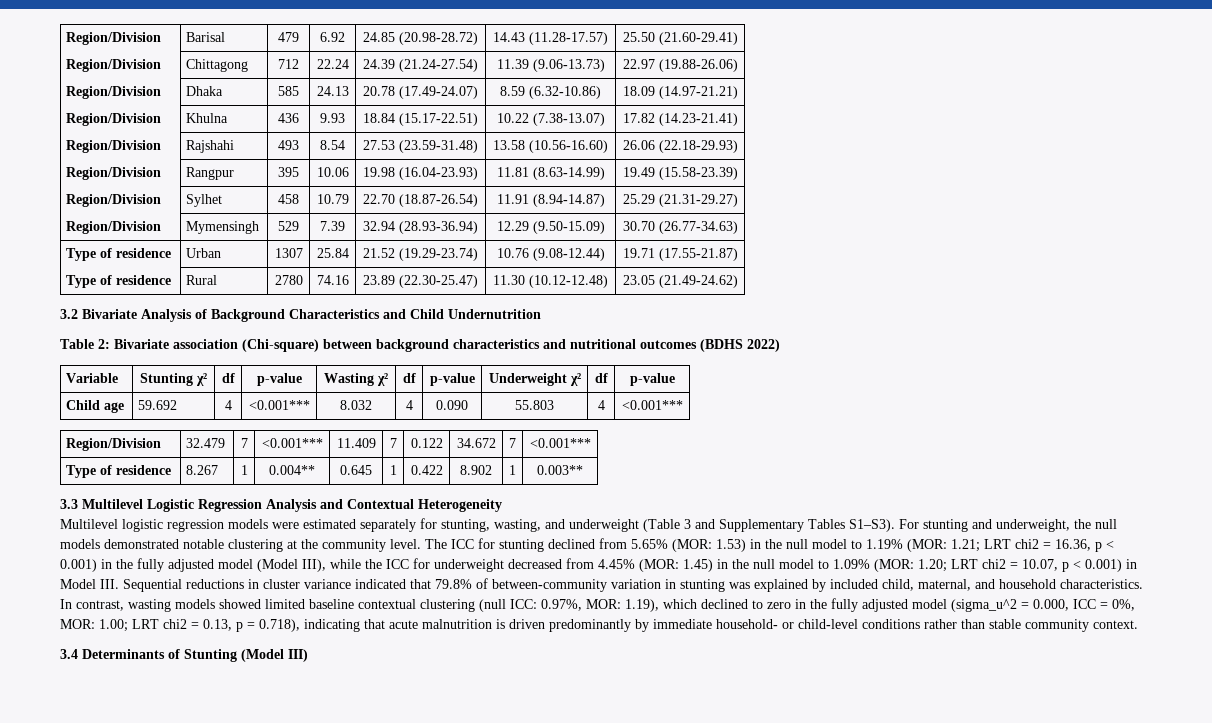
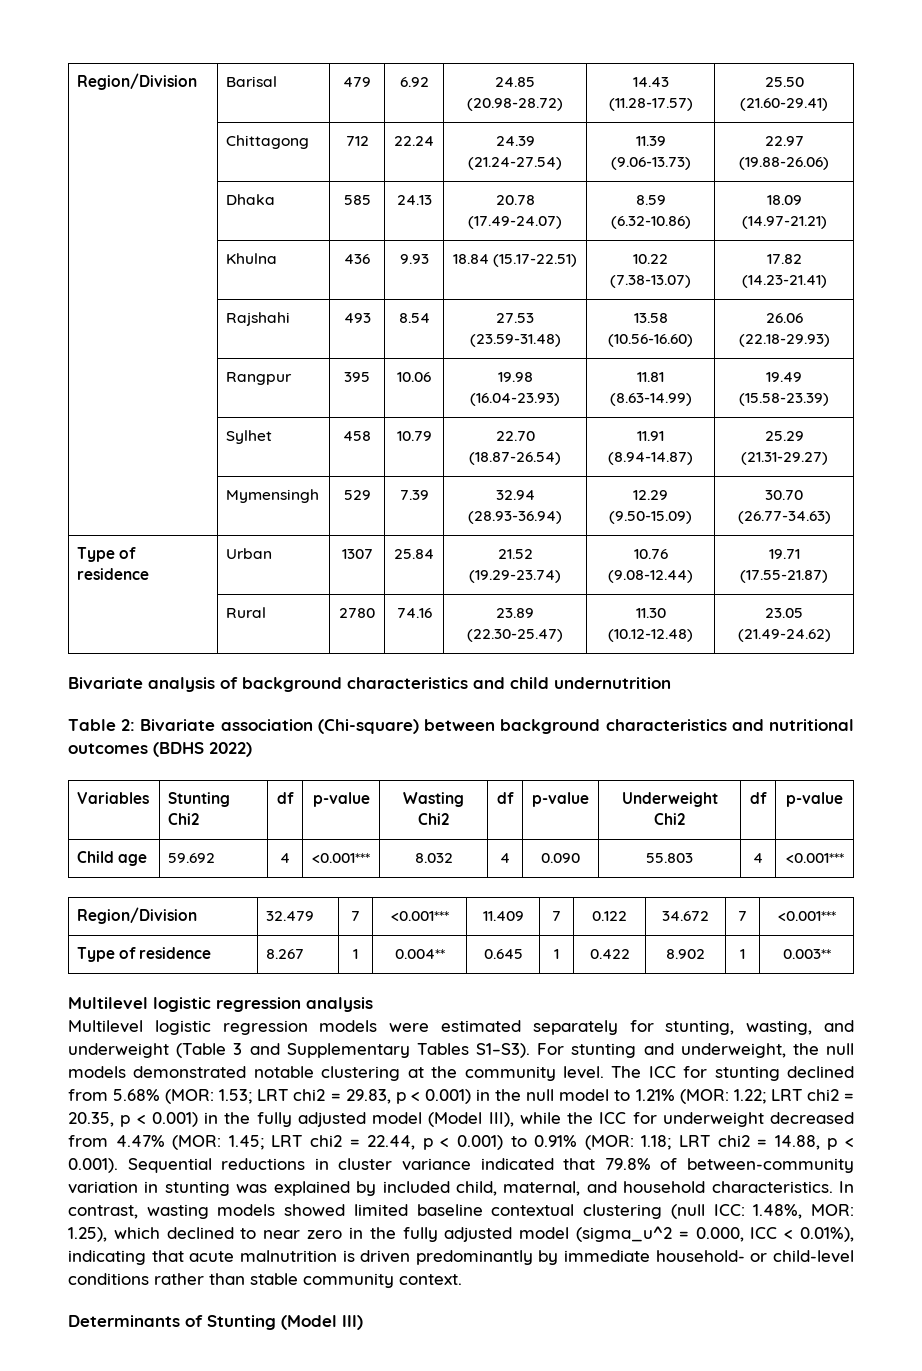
[66,59,162,72] Region/Division -> (828, 104) none
[66,86,162,99] Region/Division -> (829, 163) none
[66,113,162,126] Region/Division -> (827, 222) none
[66,140,162,153] Region/Division -> (827, 281) none
[66,167,162,180] Region/Division -> (830, 340) none
[66,194,162,207] Region/Division -> (829, 399) none
[66,221,162,234] Region/Division -> (828, 458) none
[66,275,172,288] Type of residence -> (828, 576) none
[60,309,541,322] 3.2 Bivariate Analysis of Background Characteristics and Child Undernutrition -> [68,677,671,692] Bivariate analysis of background characteristics and child undernutrition
[66,373,119,383] [140,373,207,386] Variable | Stunting χ² -> [77,792,150,804] [168,792,231,807] [168,813,200,825] Variables | Stunting Chi2
[377,373,388,386] χ² -> [418,813,449,825] Chi2
[569,373,581,386] χ² -> [654,813,685,825] Chi2
[60,499,502,512] 3.3 Multilevel Logistic Regression Analysis and Contextual Heterogeneity -> [68,997,373,1012] Multilevel logistic regression analysis
[631,539,1091,552] 5.65% (MOR: 1.53) in the null model to 1.19% (MOR: 1.21; LRT chi2 = 16.36, -> [113,1089,854,1104] [68,1112,114,1127] 5.68% (MOR: 1.53; LRT chi2 = 29.83, p < 0.001) in the null model to 1.21% (MOR: 1.22; LRT chi2 = 20.35,
[598,559,1137,572] [60,579,119,589] 4.45% (MOR: 1.45) in the null model to 1.09% (MOR: 1.20; LRT chi2 = 10.07, p < 0.001) in Model III. -> [115,1135,855,1150] [68,1158,118,1173] 4.47% (MOR: 1.45; LRT chi2 = 22.44, p < 0.001) to 0.91% (MOR: 1.18; LRT chi2 = 14.88, p < 0.001).
[541,599,659,612] 0.97%, MOR: 1.19), -> [753,1204,855,1219] [68,1227,107,1242] 1.48%, MOR: 1.25),
(763, 604) none -> [263,1230,301,1239] near
[1100,599,1135,611] [60,619,300,632] = 0%, MOR: 1.00; LRT chi2 = 0.13, p = 0.718), -> [784,1227,854,1242] < 0.01%),
[60,649,78,659] 3.4 -> (462, 1279) none

